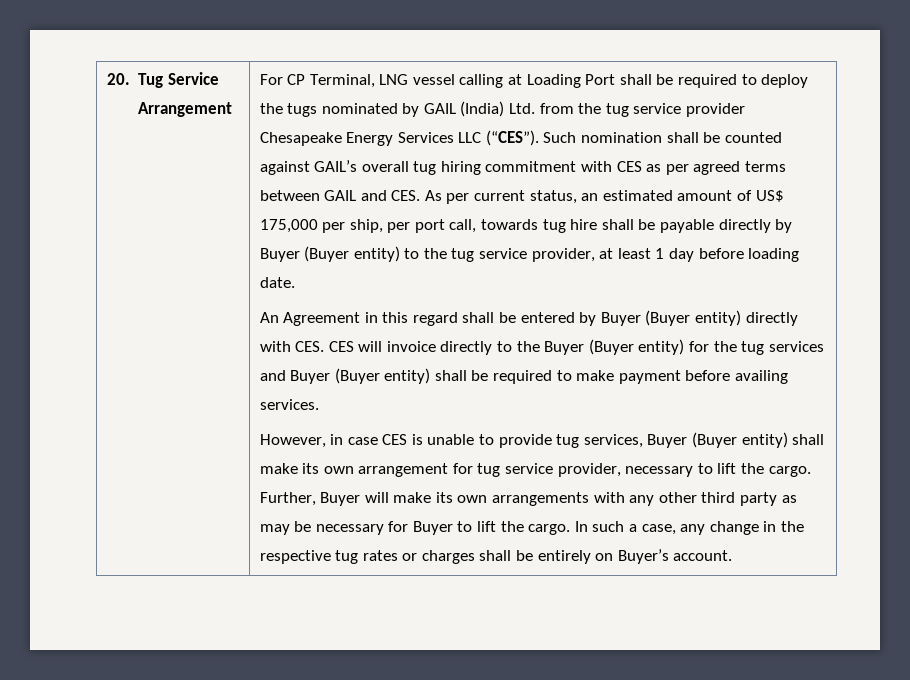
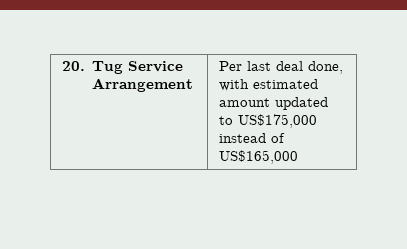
[259,74,809,88] [259,101,745,117] [259,130,782,146] [259,160,786,175] [259,190,784,204] [259,219,793,233] [259,246,800,262] [259,277,295,288] [259,310,798,326] [259,339,824,355] [259,368,788,384] [259,399,319,410] [259,432,825,448] [259,463,811,477] [259,492,797,506] [259,521,804,535] [259,549,733,564] For CP Terminal, LNG vessel calling at Loading Port shall be required to deploy the tugs nominated by GAIL (India) Ltd. from the tug service provider Chesapeake Energy Services LLC (“CES”). Such nomination shall be counted against GAIL’s overall tug hiring commitment with CES as per agreed terms between GAIL and CES. As per current status, an estimated amount of US$ 175,000 per ship, per port call, towards tug hire shall be payable directly by Buyer (Buyer entity) to the tug service provider, at least 1 day before loading date. // An Agreement in this regard shall be entered by Buyer (Buyer entity) directly with CES. CES will invoice directly to the Buyer (Buyer entity) for the tug services and Buyer (Buyer entity) shall be required to make payment before availing services. // However, in case CES is unable to provide tug services, Buyer (Buyer entity) shall make its own arrangement for tug service provider, necessary to lift the cargo. Further, Buyer will make its own arrangements with any other third party as may be necessary for Buyer to lift the cargo. In such a case, any change in the respective tug rates or charges shall be entirely on Buyer’s account. -> [218,61,343,74] [218,79,318,91] [218,97,328,110] [218,114,317,128] [218,133,285,143] [218,150,298,164] Per last deal done, with estimated amount updated to US$175,000 instead of US$165,000

